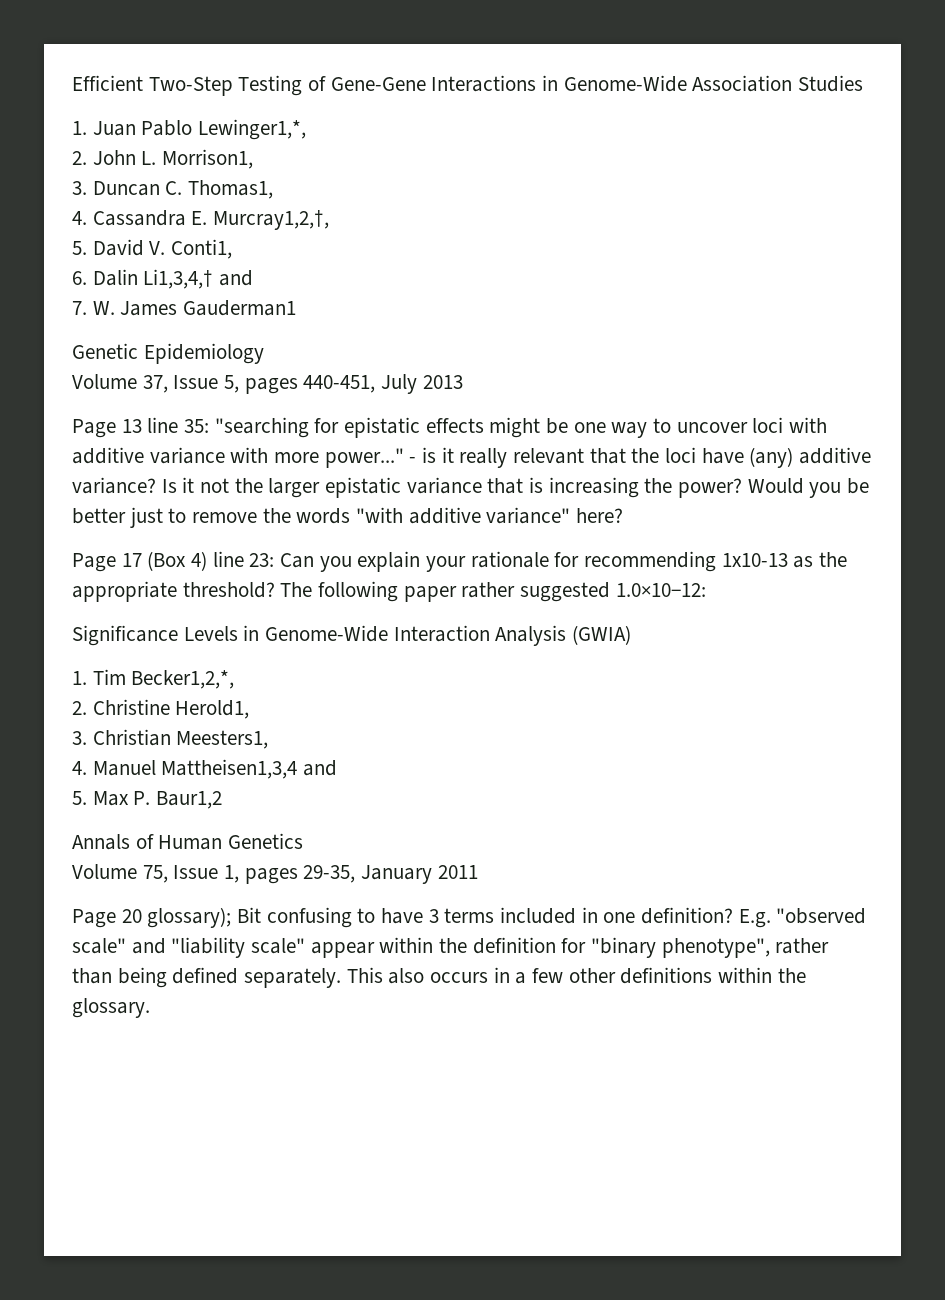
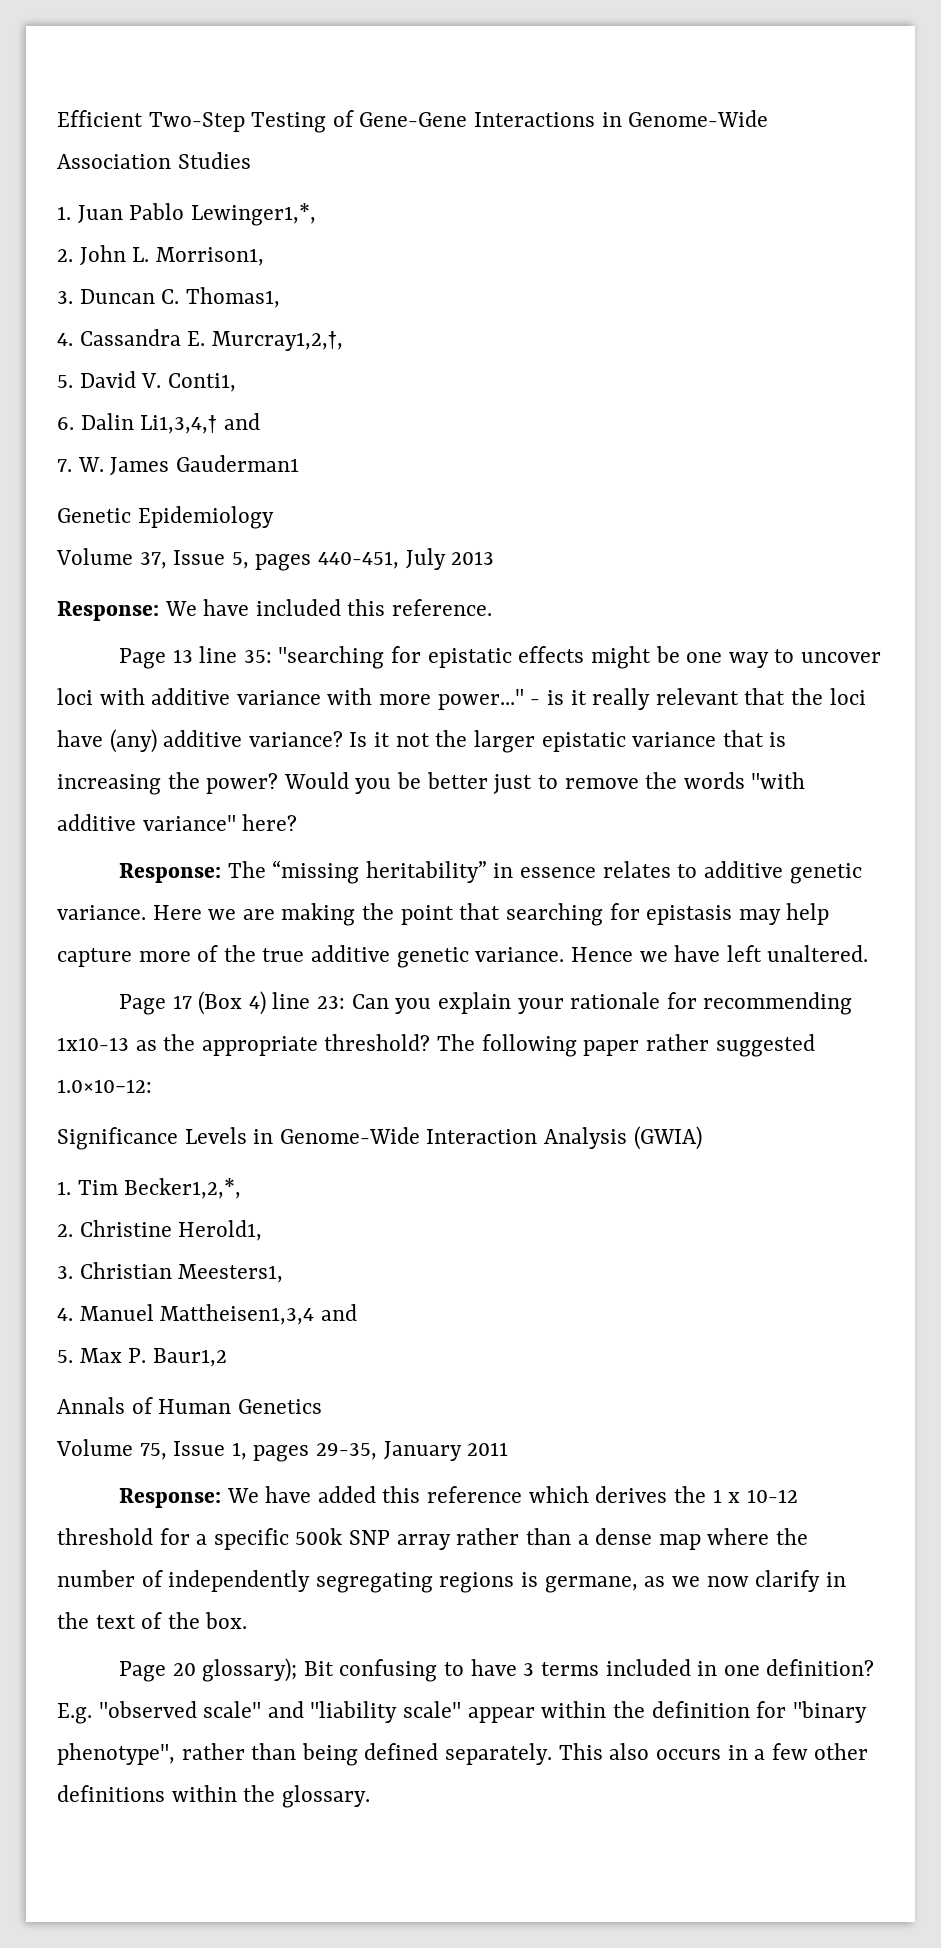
(463, 382) none -> [57,599,493,621] // Response: We have included this reference.
(624, 515) none -> [119,860,862,884] [57,903,830,926] [57,945,869,968] // Response: The “missing heritability” in essence relates to additive genetic variance. Here we are making the point that searching for epistasis may help capture more of the true additive genetic variance. Hence we have left unaltered.
(478, 872) none -> [119,1486,798,1508] [57,1528,808,1550] [57,1570,846,1593] [57,1612,248,1629] // Response: We have added this reference which derives the 1 x 10-12 threshold for a specific 500k SNP array rather than a dense map where the number of independently segregating regions is germane, as we now clarify in the text of the box.

